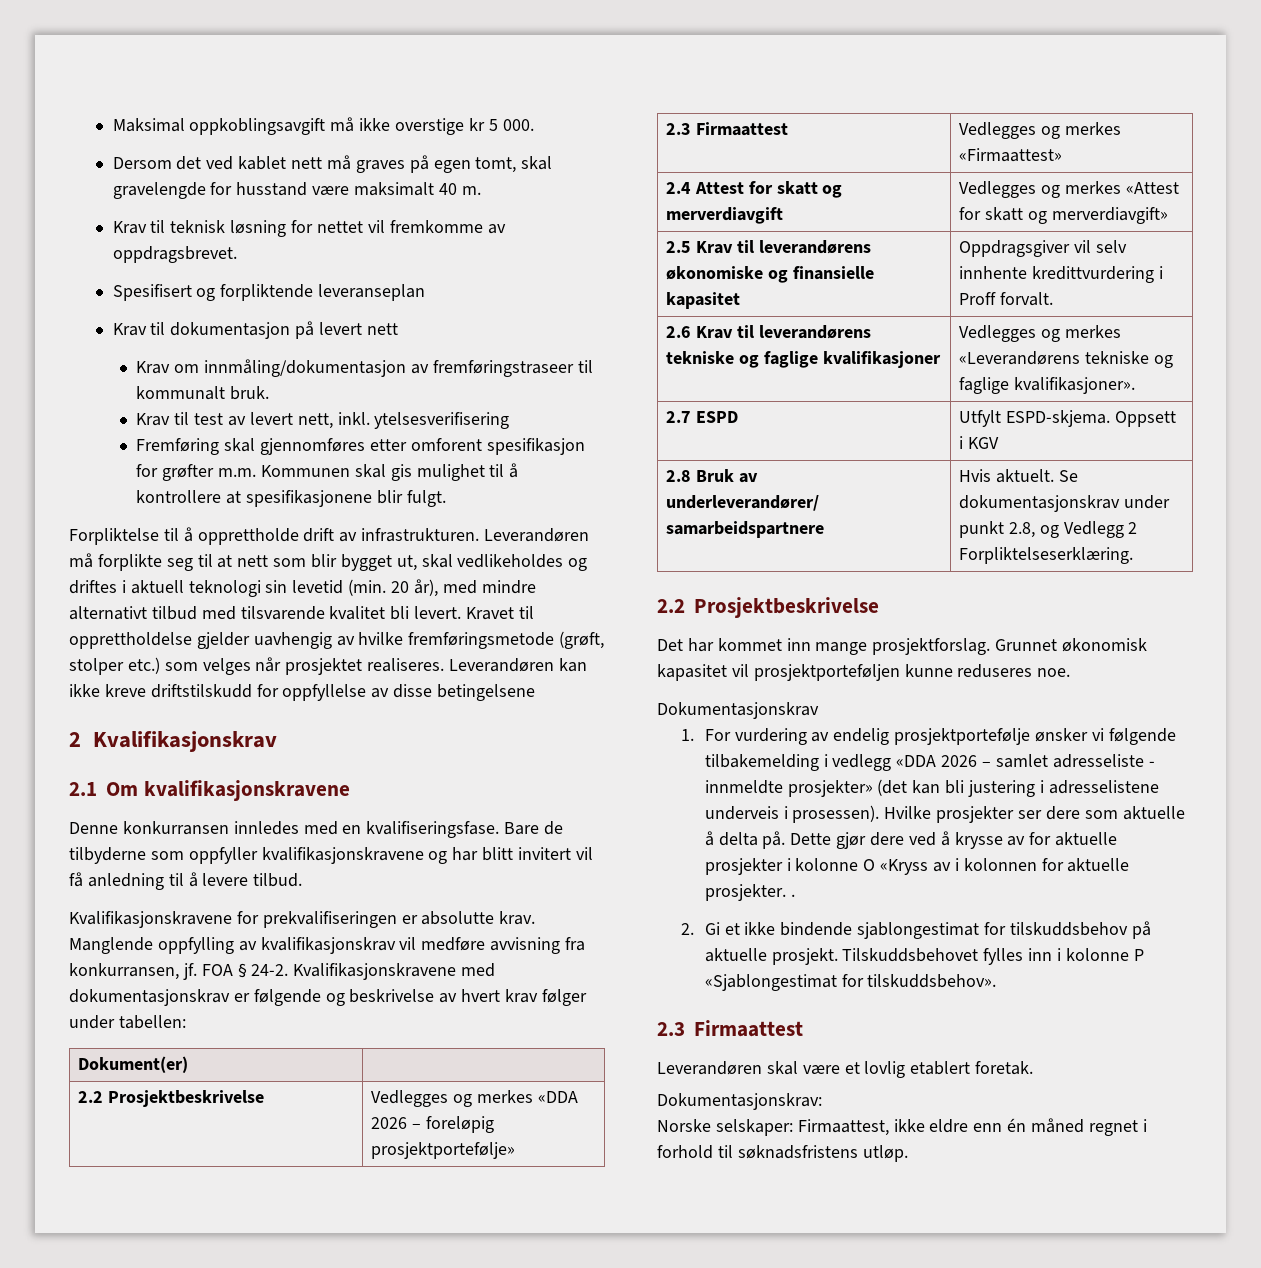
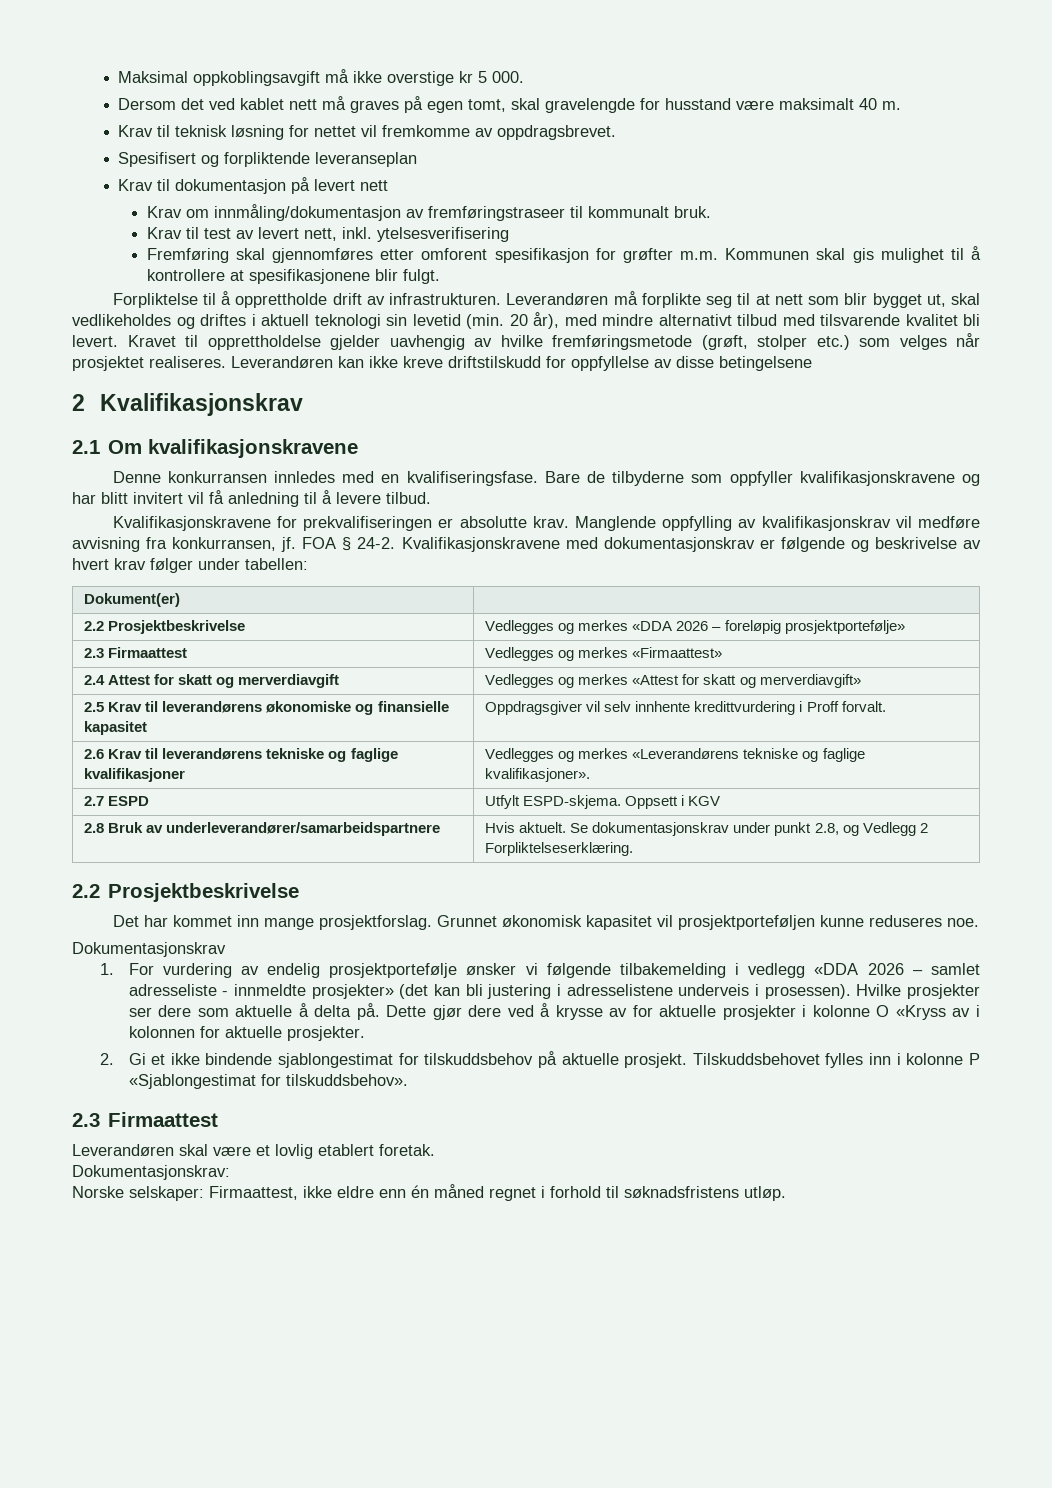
[790,894,795,897] . -> (365, 1033) none

